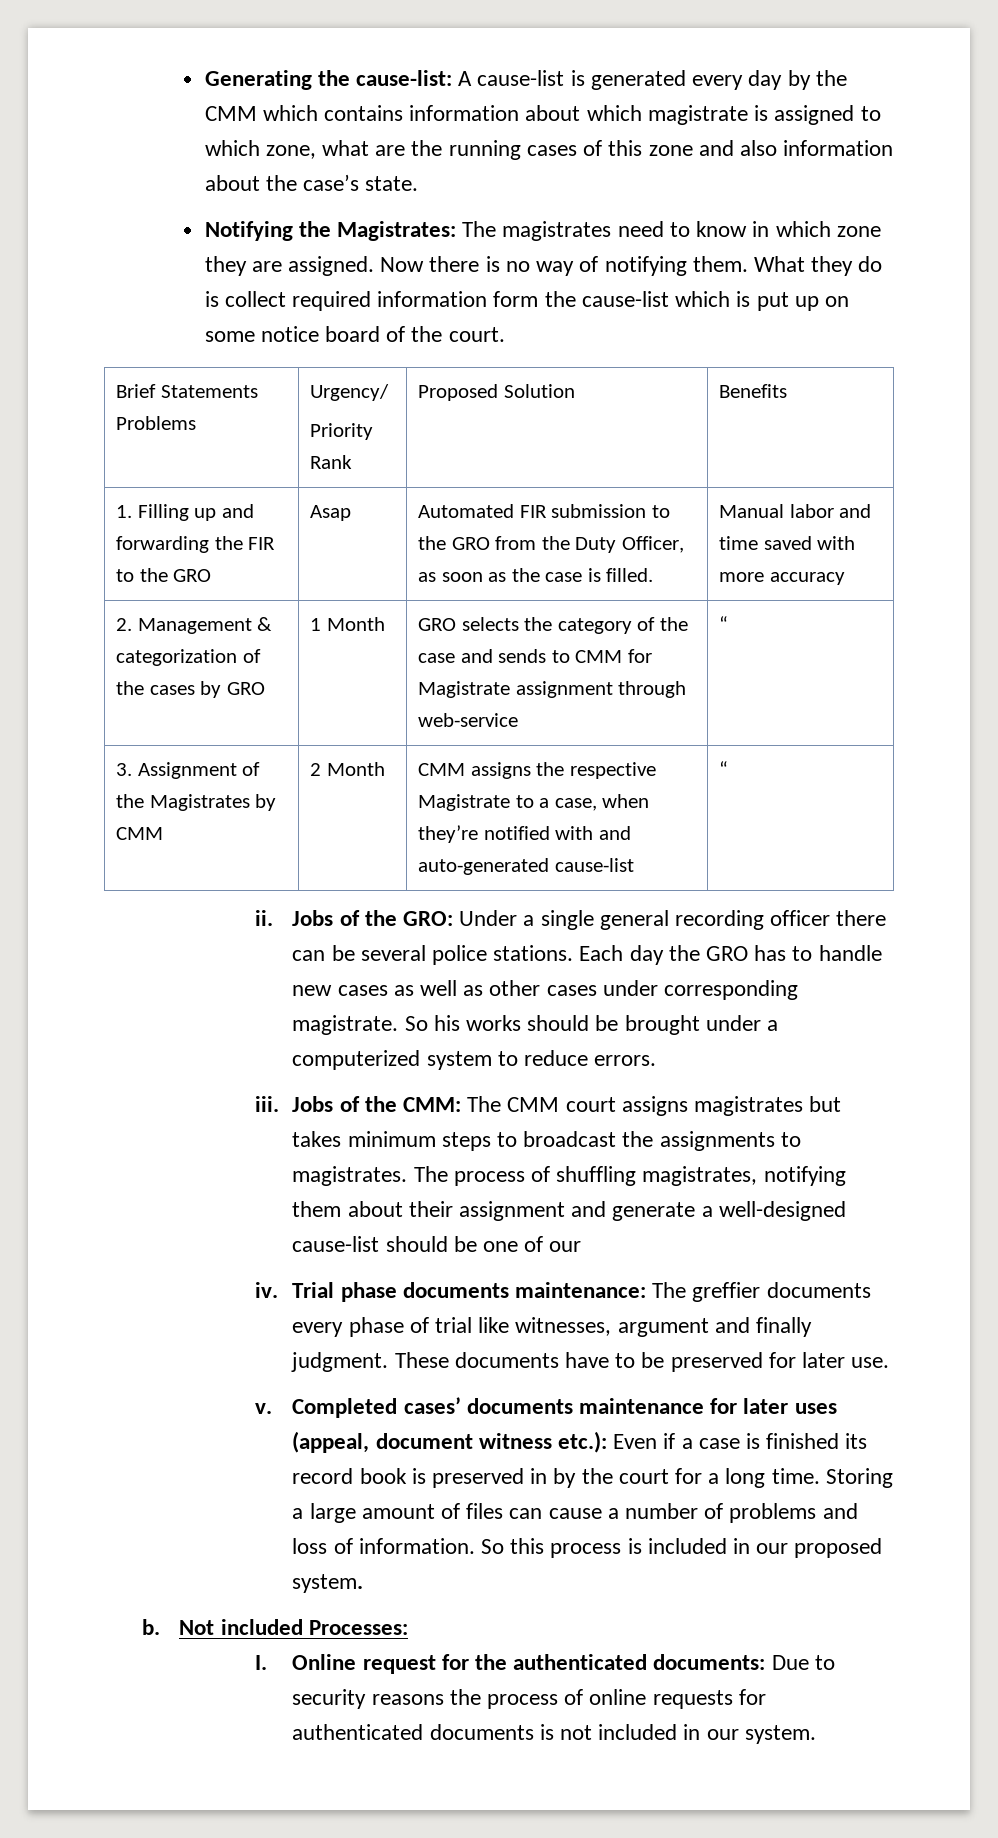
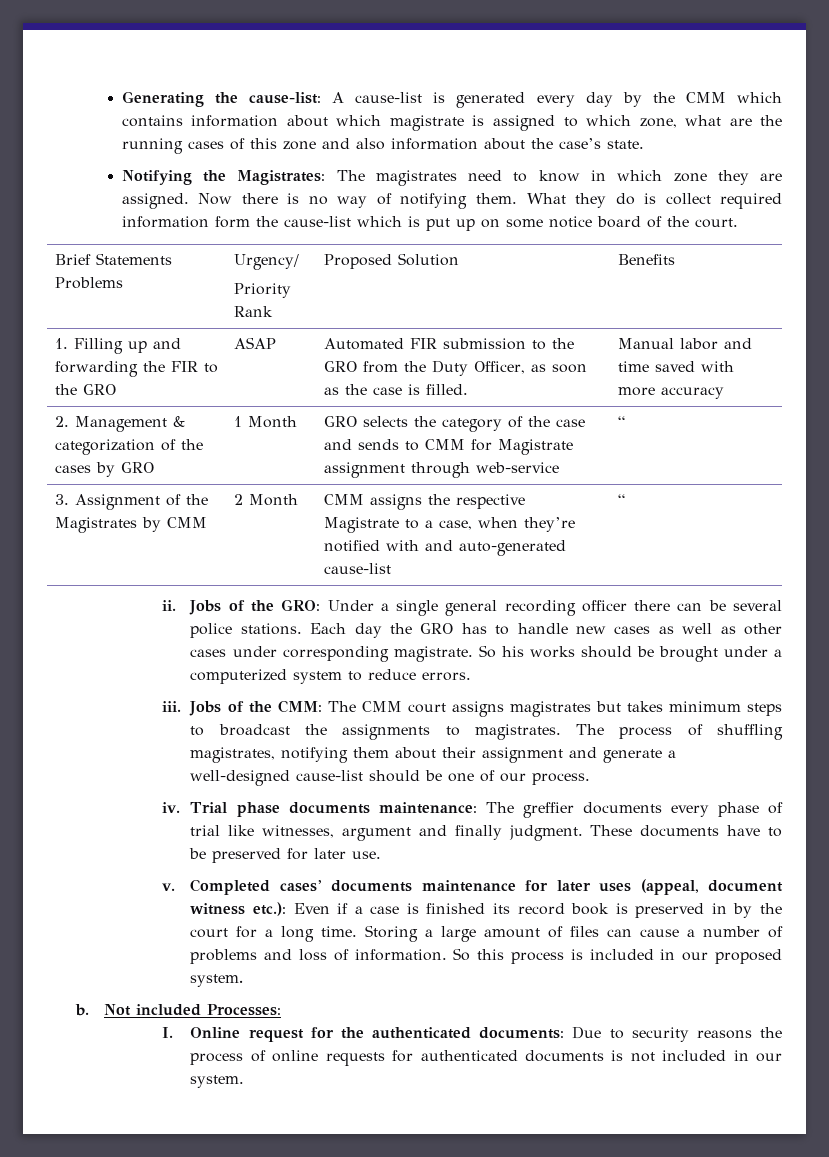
[310,505,352,521] Asap -> [233,337,276,349] ASAP
(582, 1246) none -> [532,773,591,785] process.

